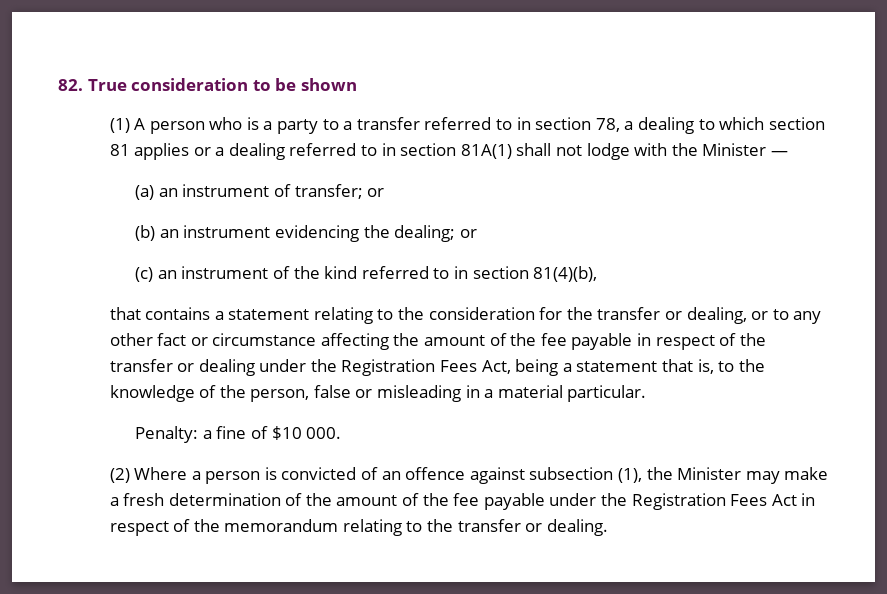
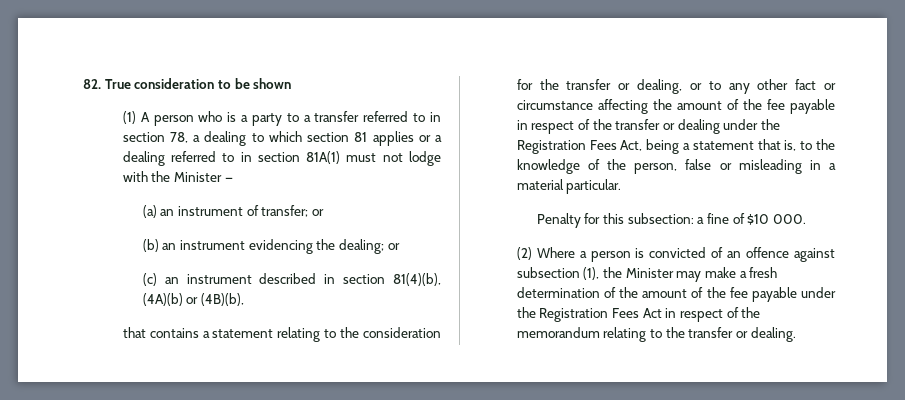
[516,143,552,156] shall -> [346,153,377,162] must
[273,266,450,279] of the kind referred to -> [259,273,317,284] described
(598, 274) none -> [142,293,245,306] (4A)(b) or (4B)(b),
[135,426,199,443] Penalty: -> [536,213,694,228] Penalty for this subsection:

